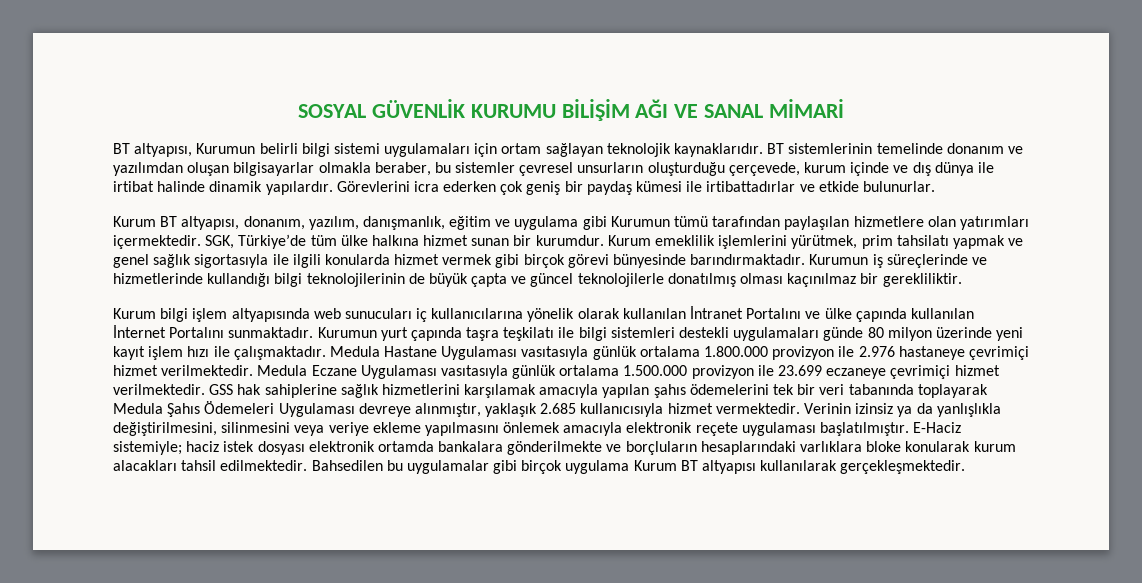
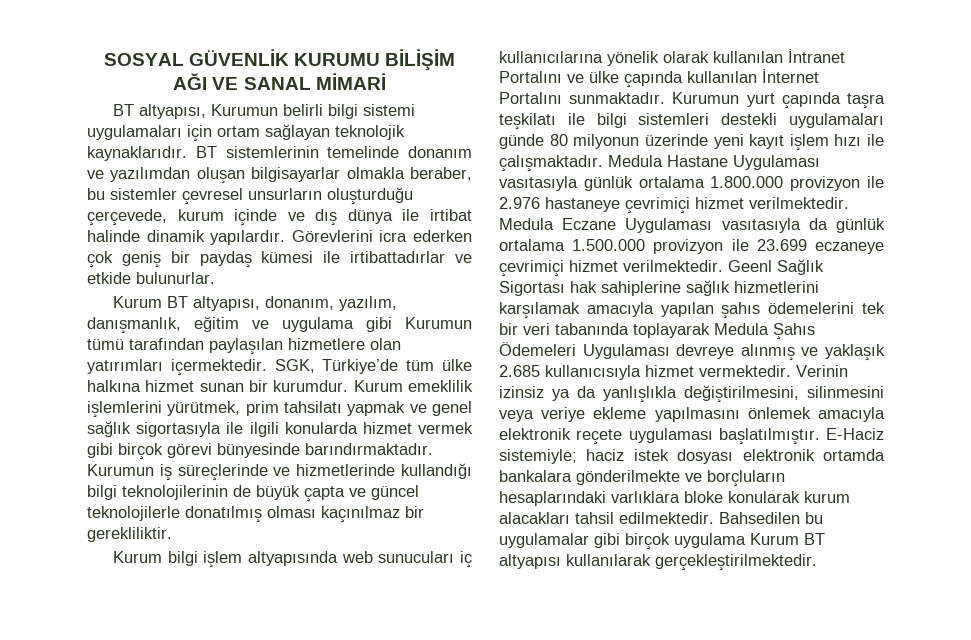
[887,327,932,341] milyon -> [573,134,640,149] milyonun
(508, 372) none -> [808,218,828,230] da
[209,384,234,395] GSS -> [728,259,824,275] [499,281,565,296] Geenl Sağlık Sigortası
[414,403,481,417] alınmıştır, -> [740,344,819,361] alınmış ve
[840,460,966,474] gerçekleşmektedir. -> [655,554,817,571] gerçekleştirilmektedir.

